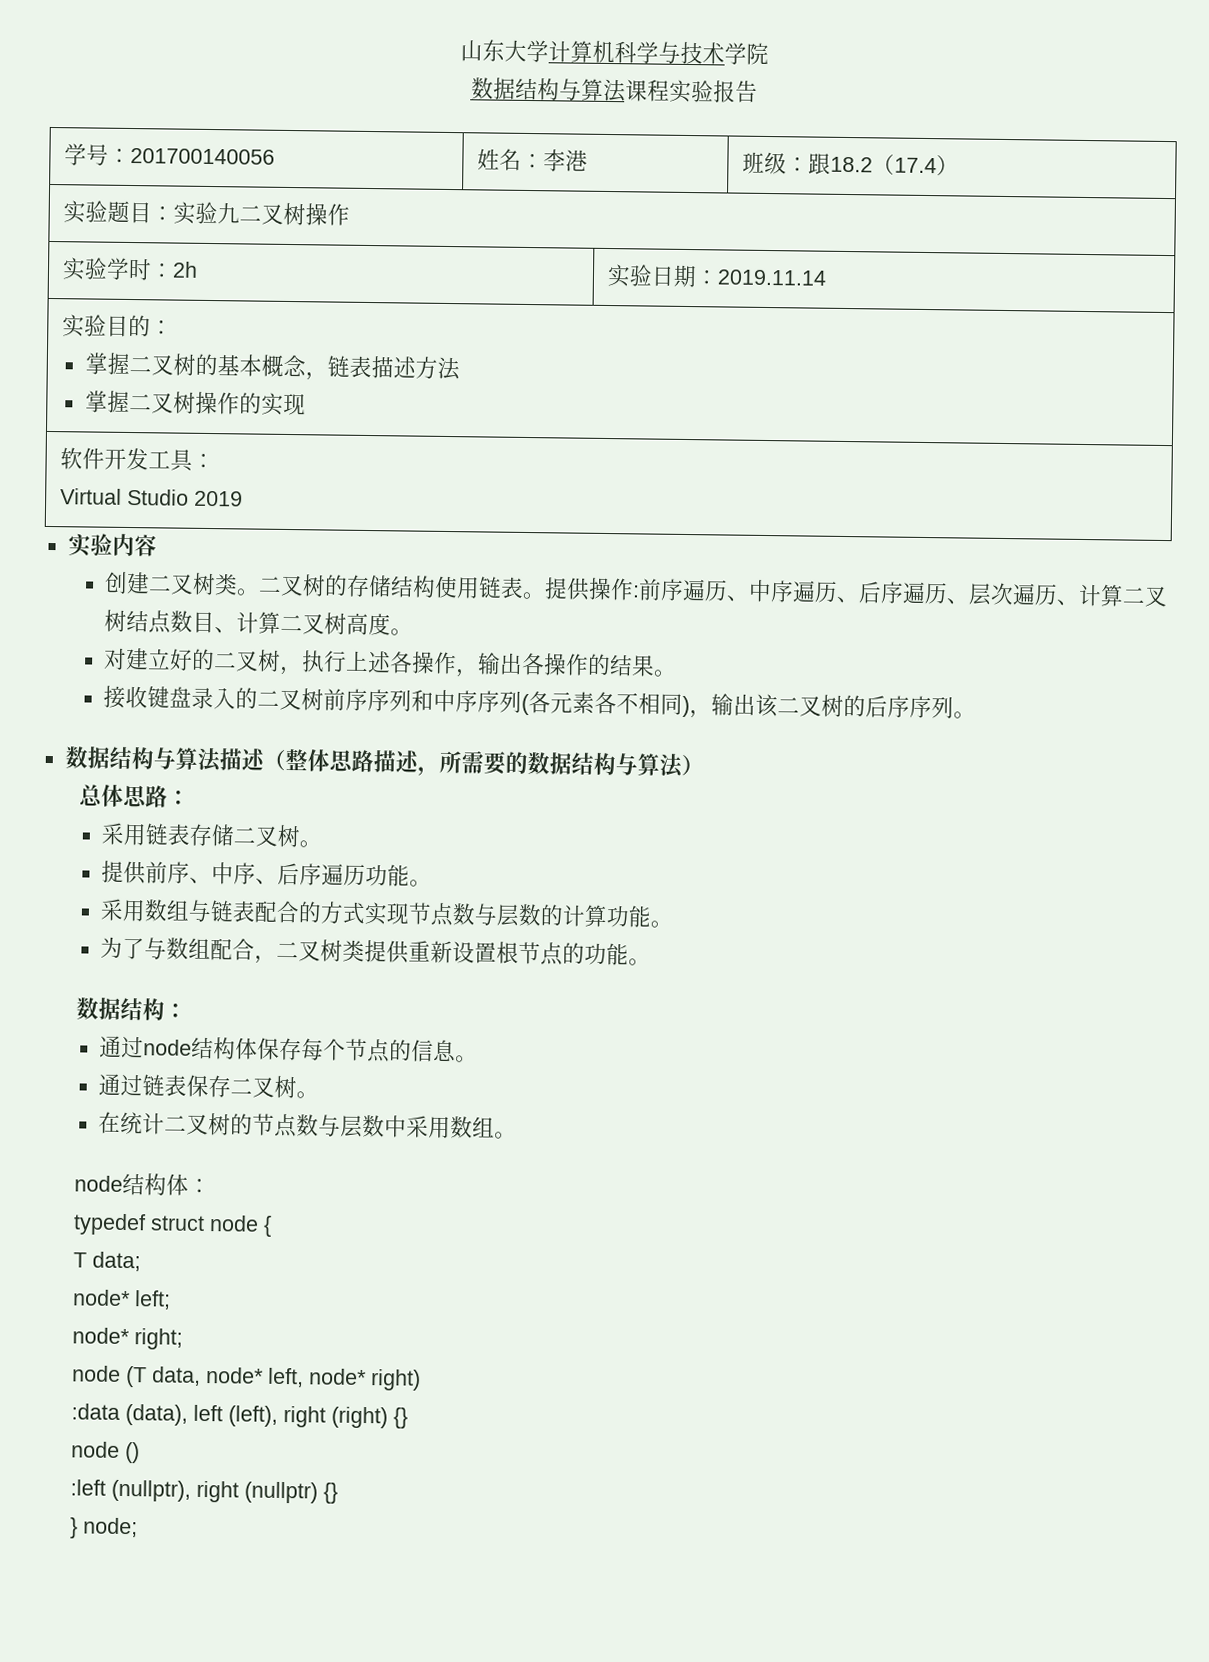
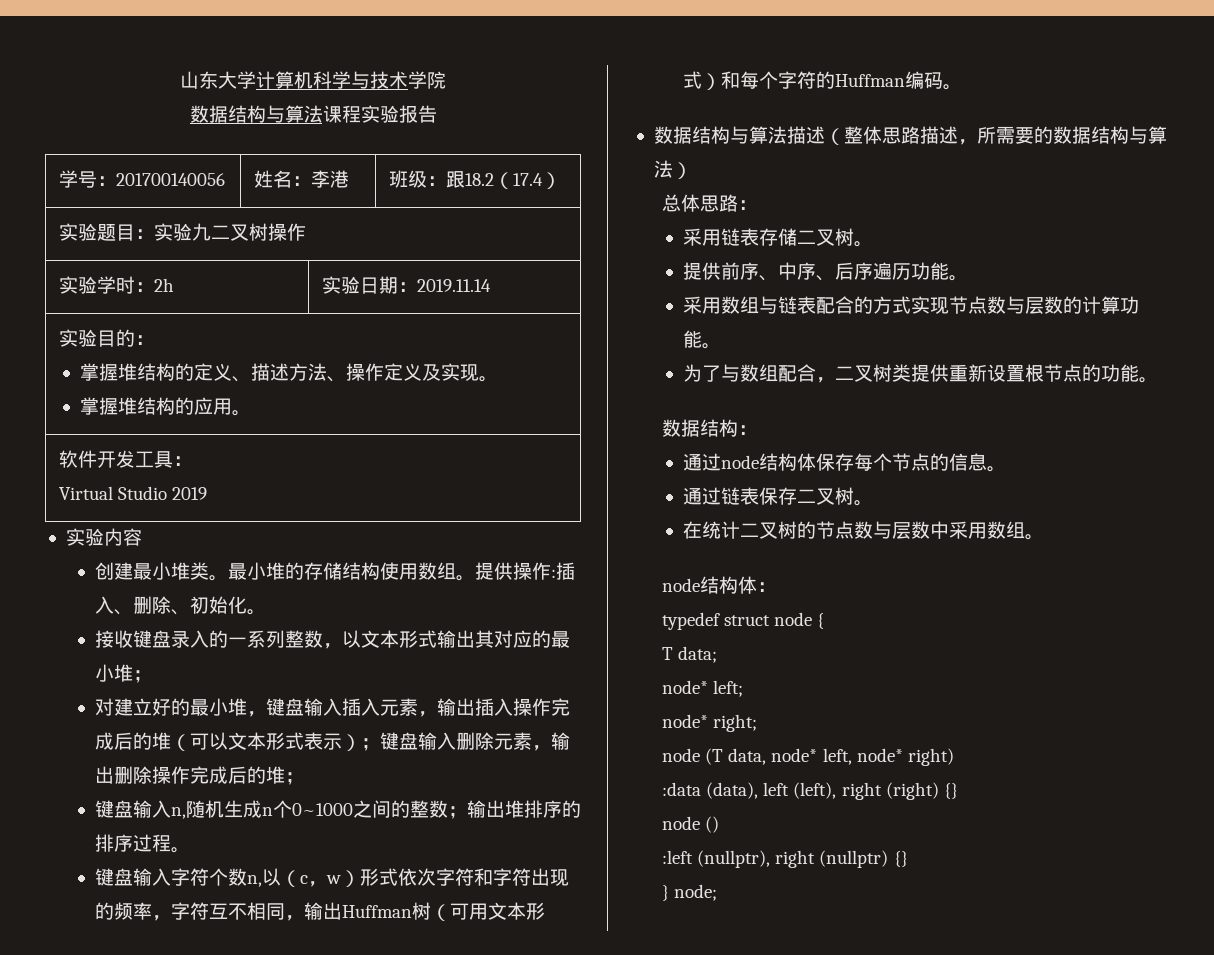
[128,353,460,381] [84,390,306,416] 二叉树的基本概念，链表描述方法 // 掌握二叉树操作的实现 -> [117,363,498,382] [79,397,251,416] 堆结构的定义、描述方法、操作定义及实现。 // 掌握堆结构的应用。
[148,572,327,597] 二叉树类。二叉树 -> [132,562,285,581] 最小堆类。最小堆
[478,576,525,599] 链表 -> [417,562,456,580] 数组
[638,578,1169,608] [104,609,414,636] [103,647,678,678] [103,685,955,719] 前序遍历、中序遍历、后序遍历、层次遍历、计算二叉树结点数目、计算二叉树高度。 // 对建立好的二叉树，执行上述各操作，输出各操作的结果。 // 接收键盘录入的二叉树前序序列和中序序列(各元素各不相同)，输出该二叉树的后序序列 -> [555,562,575,580] [94,596,266,615] [94,630,570,649] [94,664,152,683] [94,698,570,717] [94,732,570,751] [94,766,304,785] [94,800,581,819] [94,834,190,853] [94,868,569,887] [94,902,545,921] [682,71,943,90] 插入、删除、初始化。 // 接收键盘录入的一系列整数，以文本形式输出其对应的最小堆； // 对建立好的最小堆，键盘输入插入元素，输出插入操作完成后的堆（可以文本形式表示）；键盘输入删除元素，输出删除操作完成后的堆； // 键盘输入n,随机生成n个0~1000之间的整数；输出堆排序的排序过程。 // 键盘输入字符个数n,以（c，w）形式依次字符和字符出现的频率，字符互不相同，输出Huffman树（可用文本形式）和每个字符的Huffman编码

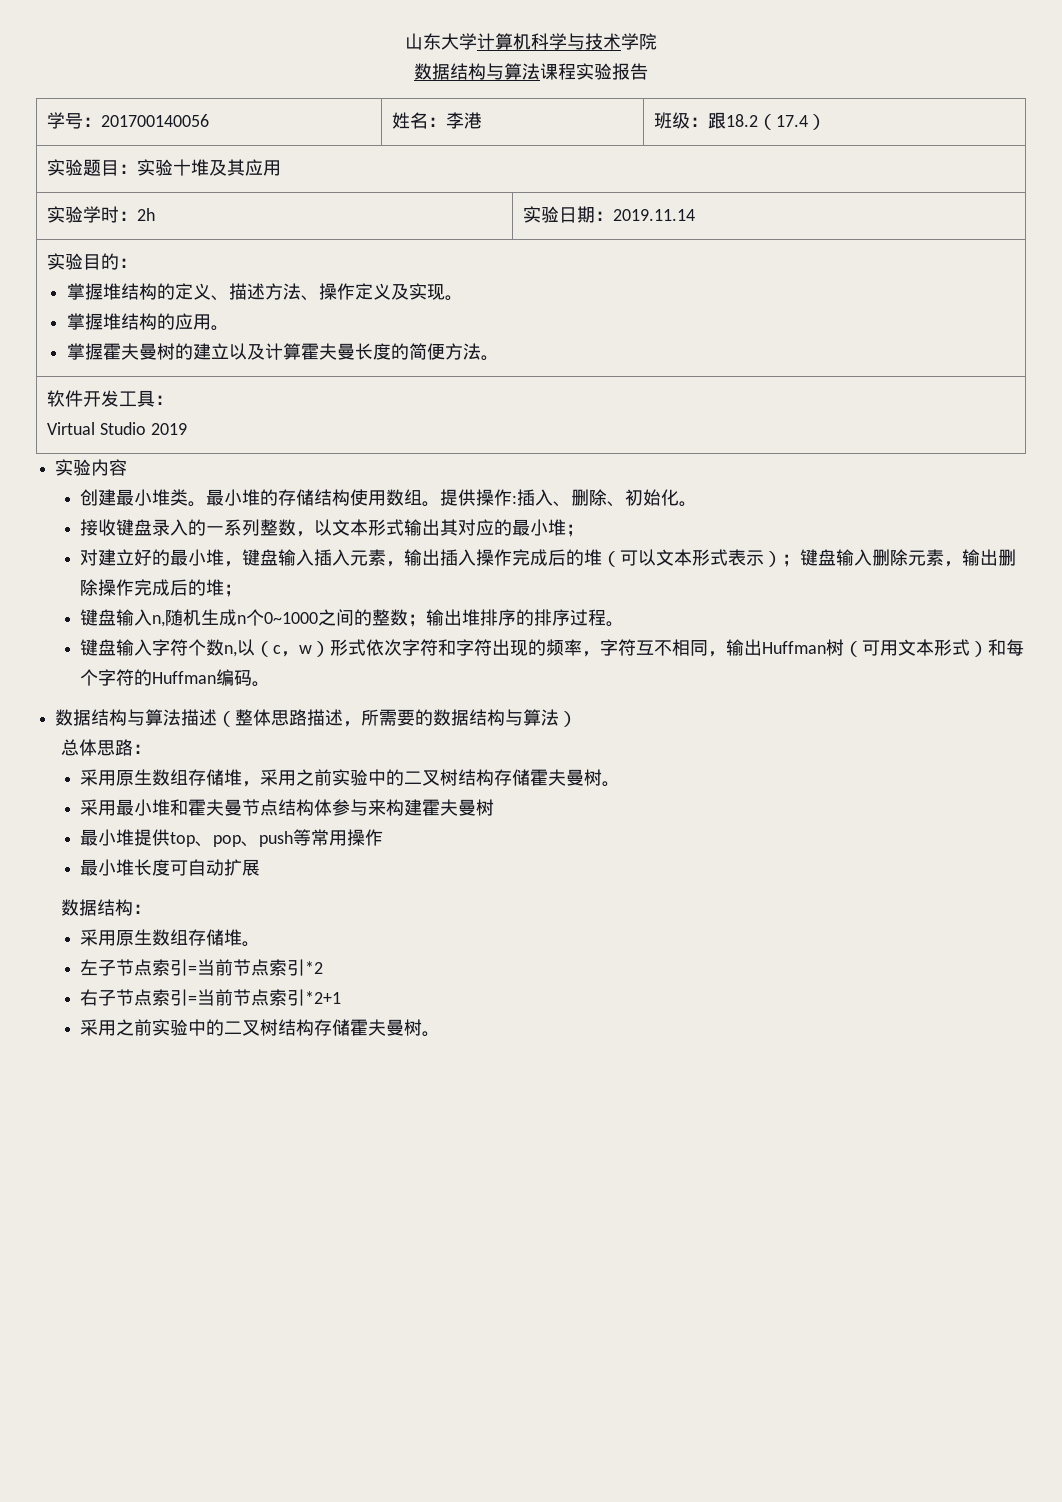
[191,223,306,241] 九二叉树操作 -> [173,159,282,176] 十堆及其应用
(251, 413) none -> [66,343,499,361] // 掌握霍夫曼树的建立以及计算霍夫曼长度的简便方法。
[720,228,873,247] [682,262,968,281] [682,296,1139,314] [682,330,721,349] [682,364,1158,383] [662,419,758,437] [682,453,1006,472] [682,487,873,506] [682,521,1044,540] [662,576,777,594] [662,612,825,630] [662,646,718,663] [662,680,744,697] [662,714,758,732] [662,748,954,766] [662,782,958,800] [662,816,720,833] [662,850,908,868] [662,884,718,901] 链表存储二叉树。 // 提供前序、中序、后序遍历功能。 // 采用数组与链表配合的方式实现节点数与层数的计算功能。 // 为了与数组配合，二叉树类提供重新设置根节点的功能。 // 数据结构： // 通过node结构体保存每个节点的信息。 // 通过链表保存二叉树。 // 在统计二叉树的节点数与层数中采用数组。 // node结构体： // typedef struct node { // T data; // node* left; // node* right; // node (T data, node* left, node* right) // :data (data), left (left), right (right) {} // node () // :left (nullptr), right (nullptr) {} // } node; -> [116,769,621,787] [80,799,495,816] [80,829,384,847] [80,859,261,876] [61,899,152,916] [80,929,261,947] [80,959,324,976] [80,989,342,1006] [80,1019,441,1037] 原生数组存储堆，采用之前实验中的二叉树结构存储霍夫曼树。 // 采用最小堆和霍夫曼节点结构体参与来构建霍夫曼树 // 最小堆提供top、pop、push等常用操作 // 最小堆长度可自动扩展 // 数据结构： // 采用原生数组存储堆。 // 左子节点索引=当前节点索引*2 // 右子节点索引=当前节点索引*2+1 // 采用之前实验中的二叉树结构存储霍夫曼树。

